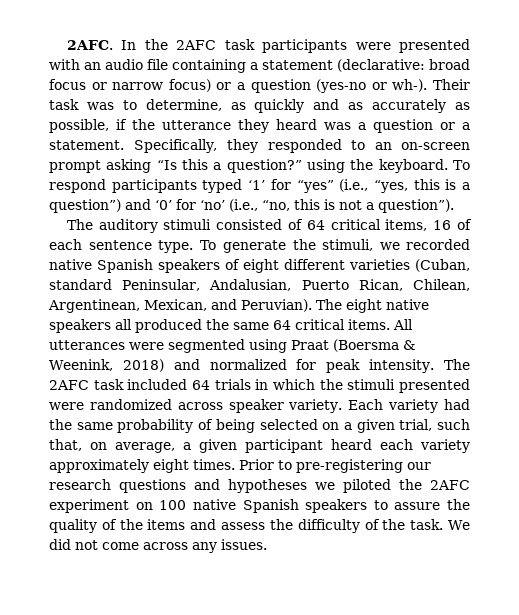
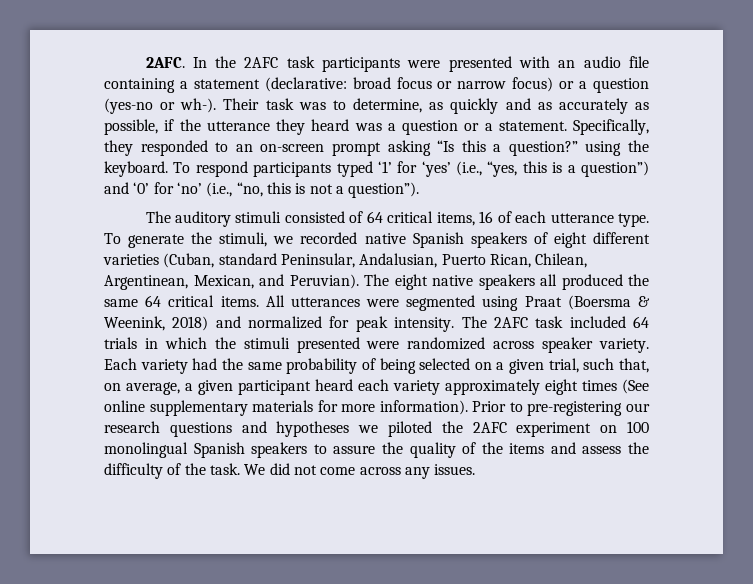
[296,180,334,193] “yes” -> [421,161,451,177] ‘yes’
[88,240,152,250] sentence -> [550,213,614,223] utterance
[193,459,235,470] times. -> [582,379,649,394] [104,400,468,416] times (See online supplementary materials for more information).
[192,499,236,510] native -> [104,442,188,458] monolingual

